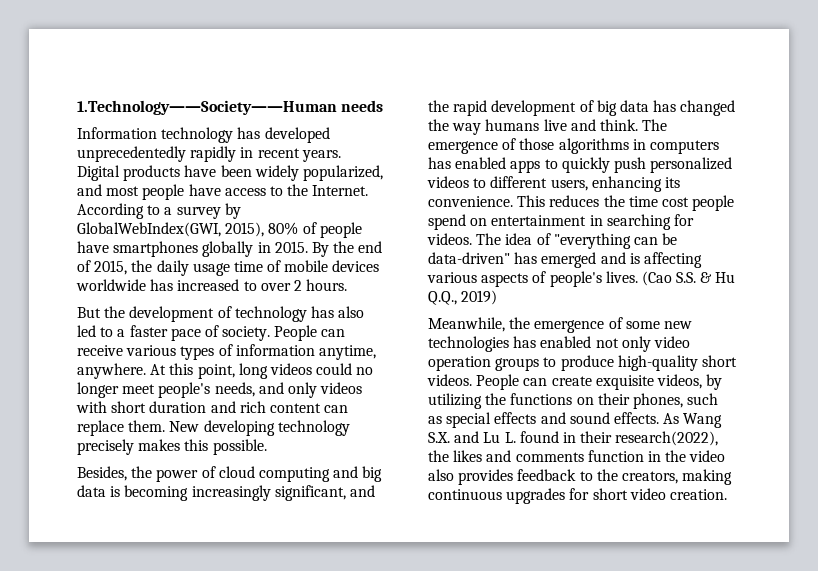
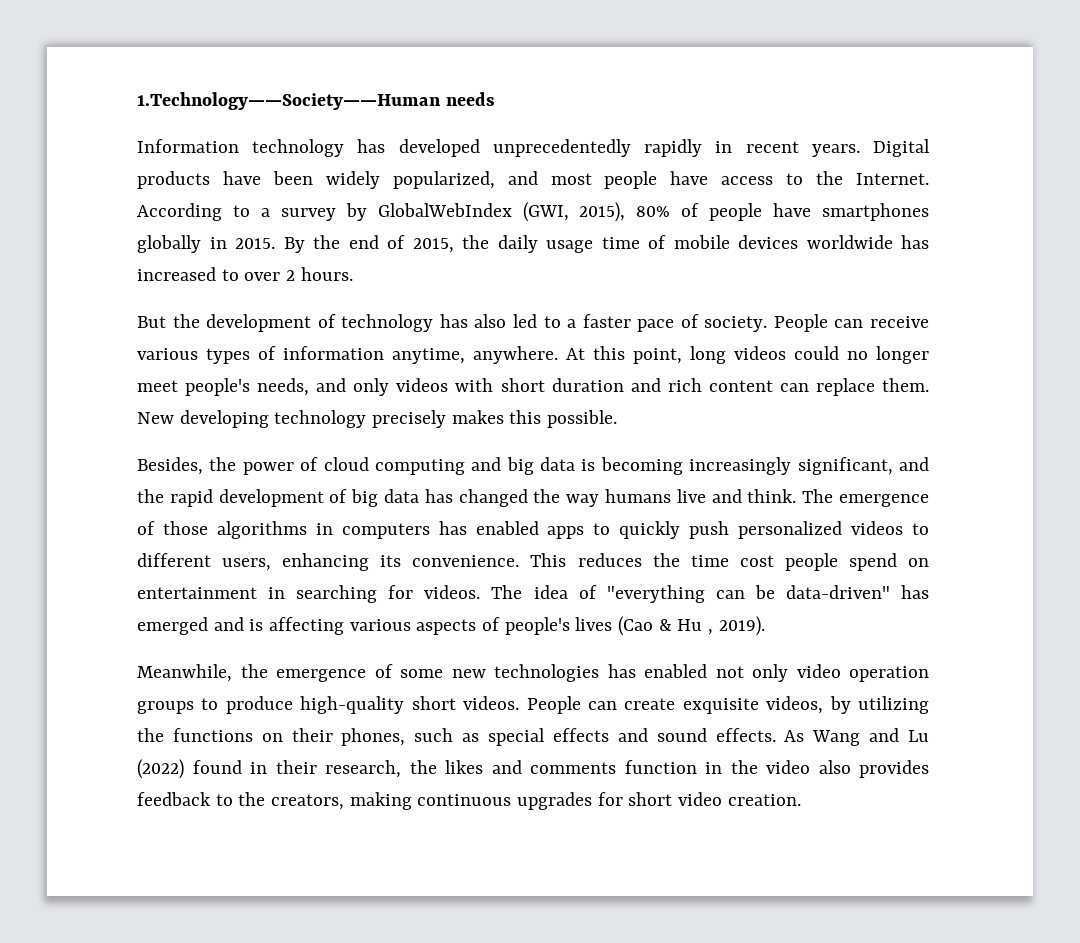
[77,222,221,237] GlobalWebIndex(GWI, -> [377,202,569,222] GlobalWebIndex (GWI,
[605,271,736,286] [428,290,498,305] lives. (Cao S.S. & Hu Q.Q., 2019) -> [575,616,765,636] lives (Cao & Hu , 2019).
[428,432,450,443] S.X. -> (861, 738) none
[504,432,516,443] L. -> [137,759,184,779] (2022)
[615,431,719,446] research(2022), -> [325,760,401,778] research,

